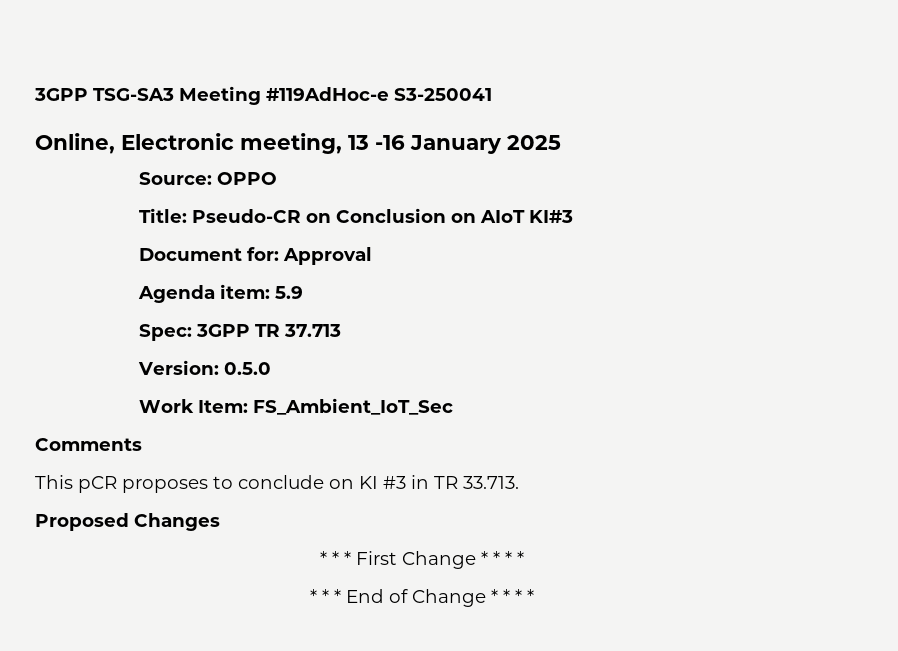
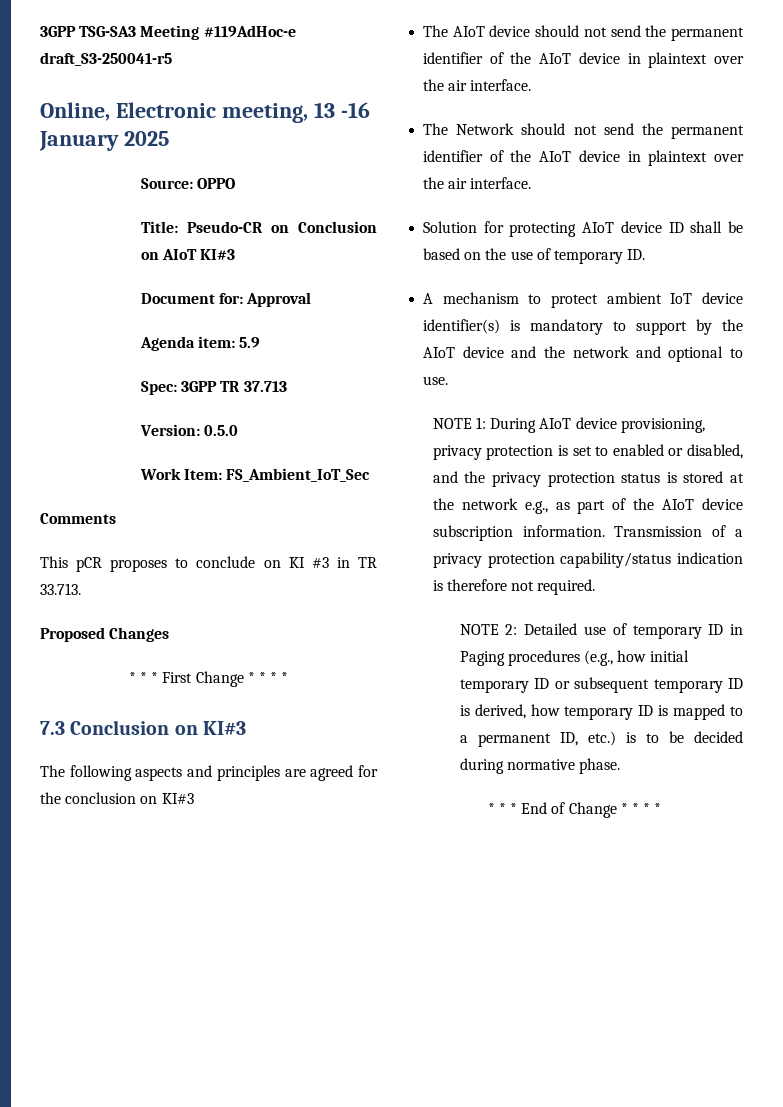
[394,88,492,101] S3-250041 -> [40,52,172,66] draft_S3-250041-r5
(524, 558) none -> [40,720,246,735] [40,765,378,781] [40,792,194,804] [423,25,744,41] [423,52,744,68] [423,79,532,91] [423,123,744,139] [423,150,744,166] [423,177,532,189] [423,221,743,237] [423,248,646,264] [423,292,743,308] [423,319,743,335] [423,346,743,362] [423,376,449,385] [432,417,705,433] [432,444,743,460] [432,471,744,487] [432,498,743,514] [432,525,743,541] [432,552,743,568] [432,579,596,595] [459,623,743,639] [459,650,690,666] [459,677,743,693] [459,704,743,720] [459,731,743,747] [459,758,621,774] // 7.3 Conclusion on KI#3 // The following aspects and principles are agreed for the conclusion on KI#3 // The AIoT device should not send the permanent identifier of the AIoT device in plaintext over the air interface. // The Network should not send the permanent identifier of the AIoT device in plaintext over the air interface. // Solution for protecting AIoT device ID shall be based on the use of temporary ID. // A mechanism to protect ambient IoT device identifier(s) is mandatory to support by the AIoT device and the network and optional to use. // NOTE 1: During AIoT device provisioning, privacy protection is set to enabled or disabled, and the privacy protection status is stored at the network e.g., as part of the AIoT device subscription information. Transmission of a privacy protection capability/status indication is therefore not required. // NOTE 2: Detailed use of temporary ID in Paging procedures (e.g., how initial temporary ID or subsequent temporary ID is derived, how temporary ID is mapped to a permanent ID, etc.) is to be decided during normative phase.

